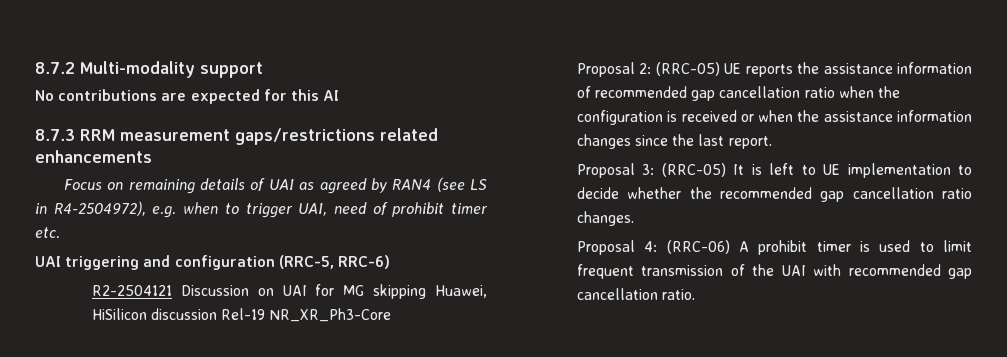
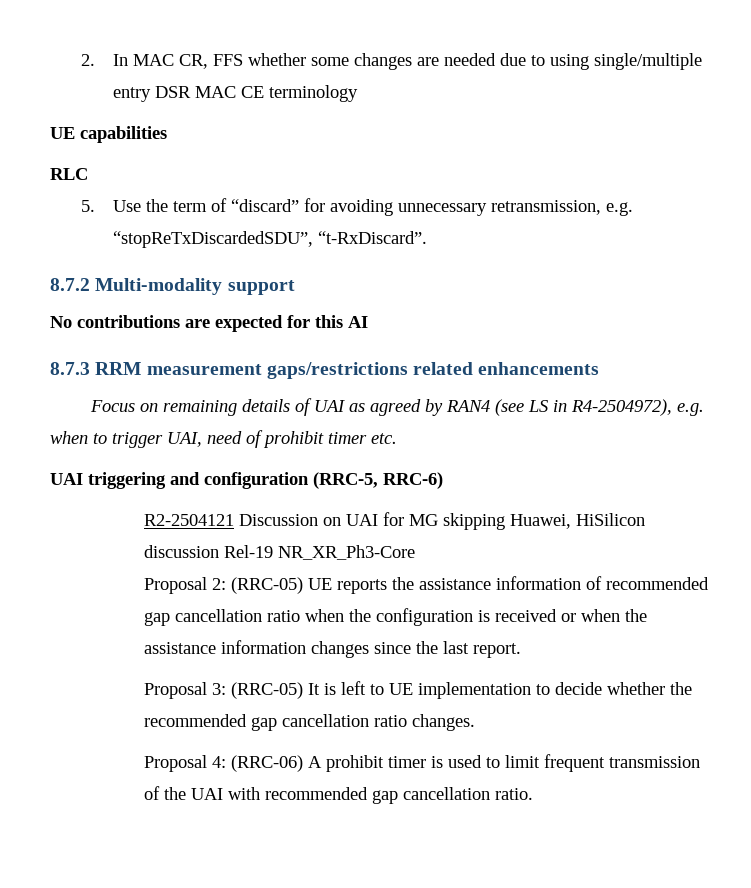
(35, 68) none -> [81,53,702,70] [112,85,358,102] [50,126,167,143] [50,168,88,180] [81,198,633,216] [112,231,427,248] 2. In MAC CR, FFS whether some changes are needed due to using single/multiple entry DSR MAC CE terminology // UE capabilities // RLC // 5. Use the term of “discard” for avoiding unnecessary retransmission, e.g. “stopReTxDiscardedSDU”, “t-RxDiscard”. //

